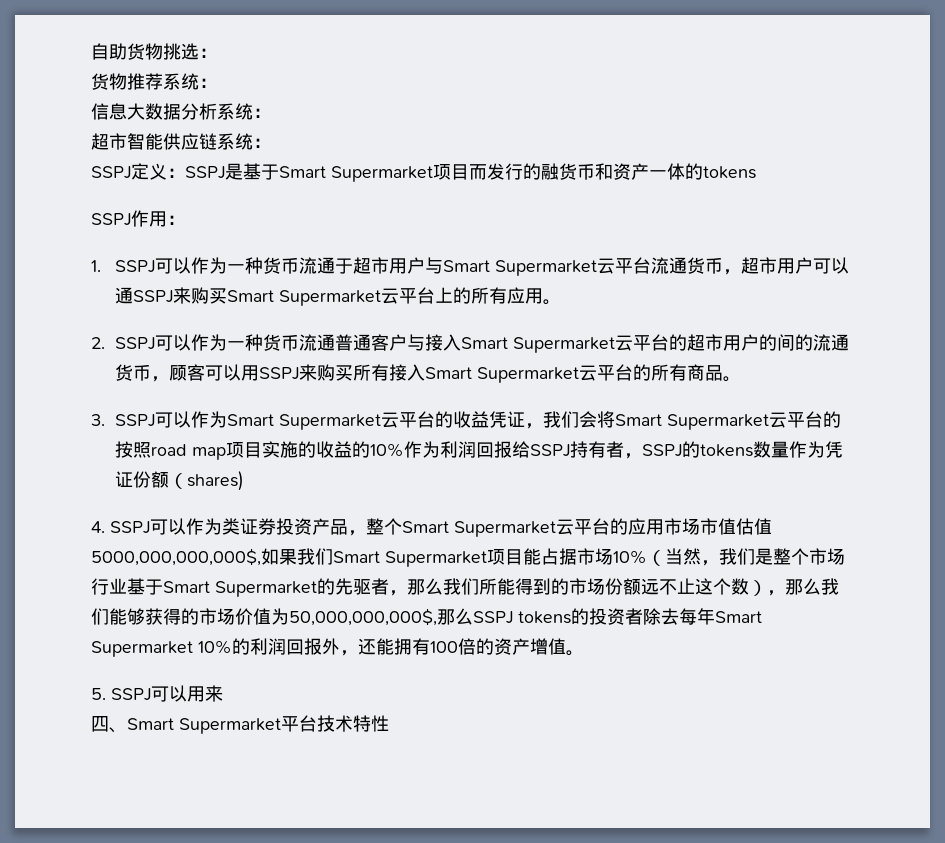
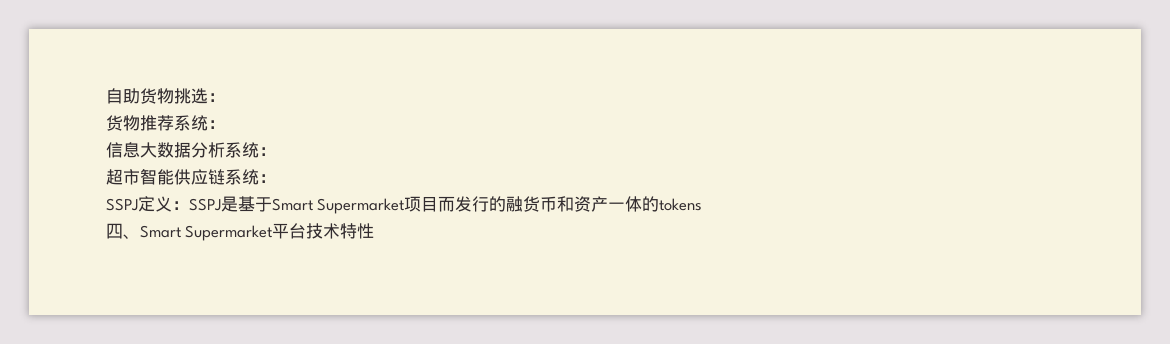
[91,210,185,227] [91,257,849,276] [114,287,561,306] [91,334,849,353] [114,364,741,383] [91,411,841,430] [114,441,843,460] [114,471,244,491] [91,518,772,537] [91,548,845,567] [91,578,839,597] [91,608,762,626] [91,638,584,657] [91,685,223,702] // SSPJ作用： // 1. SSPJ可以作为一种货币流通于超市用户与Smart Supermarket云平台流通货币，超市用户可以通SSPJ来购买Smart Supermarket云平台上的所有应用。 // 2. SSPJ可以作为一种货币流通普通客户与接入Smart Supermarket云平台的超市用户的间的流通货币，顾客可以用SSPJ来购买所有接入Smart Supermarket云平台的所有商品。 // 3. SSPJ可以作为Smart Supermarket云平台的收益凭证，我们会将Smart Supermarket云平台的按照road map项目实施的收益的10%作为利润回报给SSPJ持有者，SSPJ的tokens数量作为凭证份额（shares) // 4. SSPJ可以作为类证券投资产品，整个Smart Supermarket云平台的应用市场市值估值5000,000,000,000$,如果我们Smart Supermarket项目能占据市场10%（当然，我们是整个市场行业基于Smart Supermarket的先驱者，那么我们所能得到的市场份额远不止这个数），那么我们能够获得的市场价值为50,000,000,000$,那么SSPJ tokens的投资者除去每年Smart Supermarket 10%的利润回报外，还能拥有100倍的资产增值。 // 5. SSPJ可以用来 -> (703, 204) none

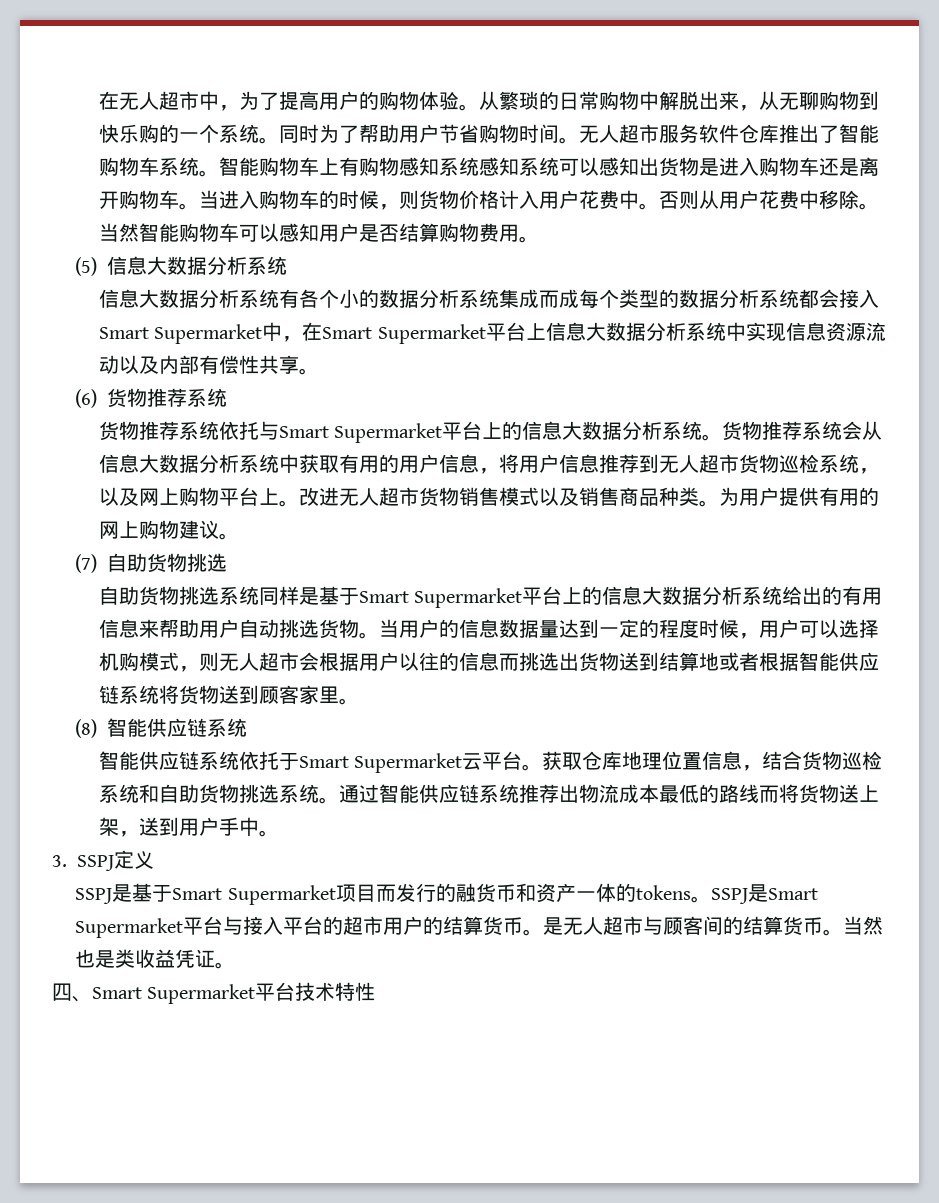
[106,88,225,104] [106,115,225,131] [106,142,276,158] [106,168,276,185] 自助货物挑选： // 货物推荐系统： // 信息大数据分析系统： // 超市智能供应链系统： // -> [98,91,879,111] [98,124,879,144] [98,157,879,177] [98,190,879,210] [98,223,539,243] [75,256,288,276] [98,289,879,308] [98,322,886,344] [98,355,319,375] [75,388,228,408] [98,421,883,443] [98,454,879,474] [98,487,879,507] [98,520,239,540] [75,553,228,573] [98,586,883,608] [98,619,879,639] [98,652,879,672] [98,685,359,705] [75,718,248,738] [98,751,883,773] [98,784,879,804] [98,817,279,837] [52,855,67,867] 在无人超市中，为了提高用户的购物体验。从繁琐的日常购物中解脱出来，从无聊购物到快乐购的一个系统。同时为了帮助用户节省购物时间。无人超市服务软件仓库推出了智能购物车系统。智能购物车上有购物感知系统感知系统可以感知出货物是进入购物车还是离开购物车。当进入购物车的时候，则货物价格计入用户花费中。否则从用户花费中移除。当然智能购物车可以感知用户是否结算购物费用。 // (5)信息大数据分析系统 // 信息大数据分析系统有各个小的数据分析系统集成而成每个类型的数据分析系统都会接入Smart Supermarket中，在Smart Supermarket平台上信息大数据分析系统中实现信息资源流动以及内部有偿性共享。 // (6)货物推荐系统 // 货物推荐系统依托与Smart Supermarket平台上的信息大数据分析系统。货物推荐系统会从信息大数据分析系统中获取有用的用户信息，将用户信息推荐到无人超市货物巡检系统，以及网上购物平台上。改进无人超市货物销售模式以及销售商品种类。为用户提供有用的网上购物建议。 // (7)自助货物挑选 // 自助货物挑选系统同样是基于Smart Supermarket平台上的信息大数据分析系统给出的有用信息来帮助用户自动挑选货物。当用户的信息数据量达到一定的程度时候，用户可以选择机购模式，则无人超市会根据用户以往的信息而挑选出货物送到结算地或者根据智能供应链系统将货物送到顾客家里。 // (8)智能供应链系统 // 智能供应链系统依托于Smart Supermarket云平台。获取仓库地理位置信息，结合货物巡检系统和自助货物挑选系统。通过智能供应链系统推荐出物流成本最低的路线而将货物送上架，送到用户手中。 // 3.
[172,201,189,210] ： -> (154, 860) //
(703, 204) none -> [690,884,818,904] [75,916,884,938] [75,949,236,969] 。SSPJ是Smart Supermarket平台与接入平台的超市用户的结算货币。是无人超市与顾客间的结算货币。当然也是类收益凭证。

